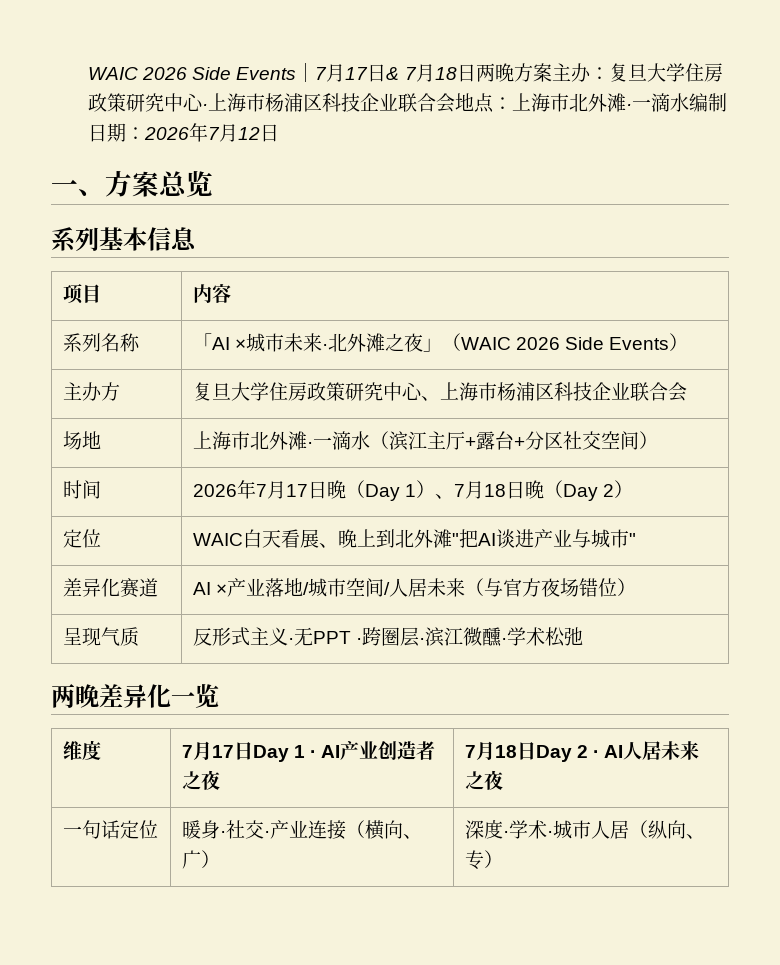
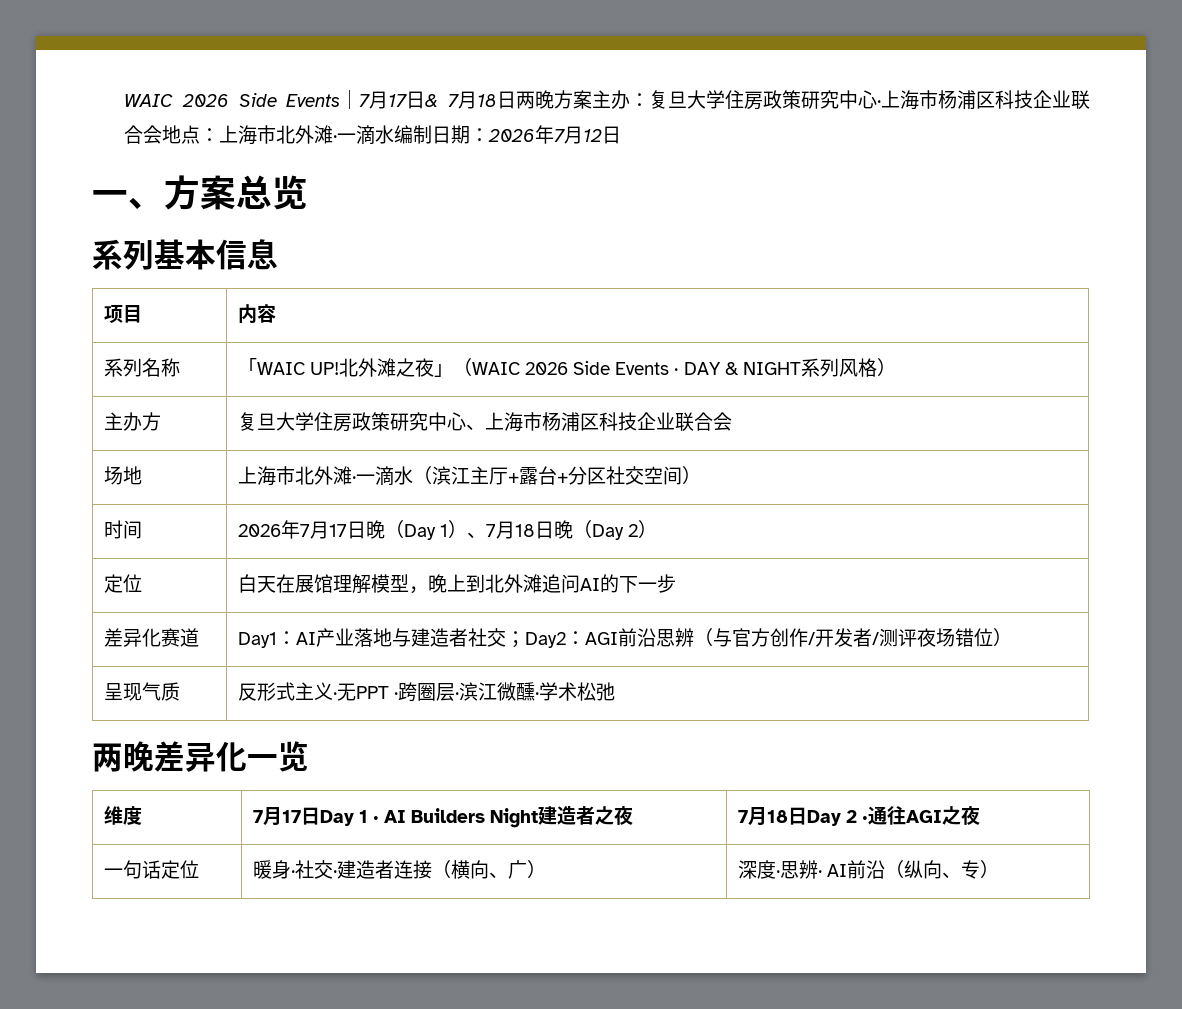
[211,333,328,352] AI ×城市未来· -> [256,362,339,375] WAIC UP!
(670, 343) none -> [674,358,877,377] · DAY & NIGHT系列风格
[192,529,636,548] [62,578,158,598] [192,578,541,597] WAIC白天看展、晚上到北外滩"把AI谈进产业与城市" // 差异化赛道 | AI ×产业落地/城市空间/人居未来（与官方 -> [237,574,676,594] [103,628,199,647] [237,628,917,648] 白天在展馆理解模型，晚上到北外滩追问AI的下一步 // 差异化赛道 | Day1：AI产业落地与建造者社交；Day2：AGI前沿思辨（与官方创作/开发者/测评
[340,740,398,760] 产业创 -> [411,806,558,828] Builders Night建
[604,741,700,760] AI人居未来 -> [868,806,943,825] 通往AGI
[269,820,308,839] 产业 -> [336,860,394,879] 建造者
[508,820,629,839] 学术·城市人居 -> [779,860,885,879] 思辨· AI前沿

